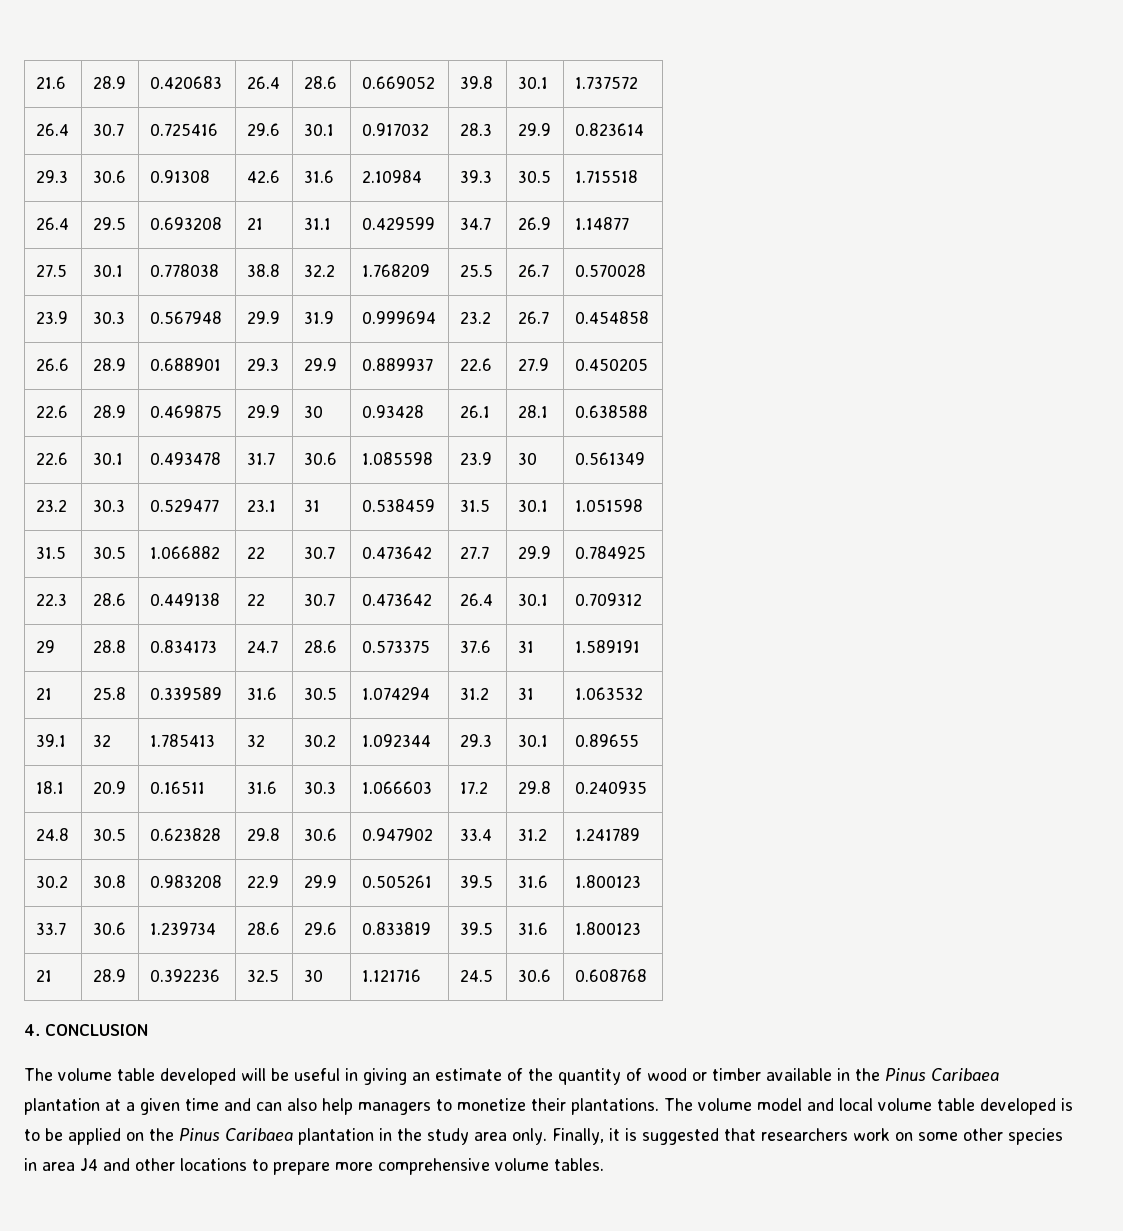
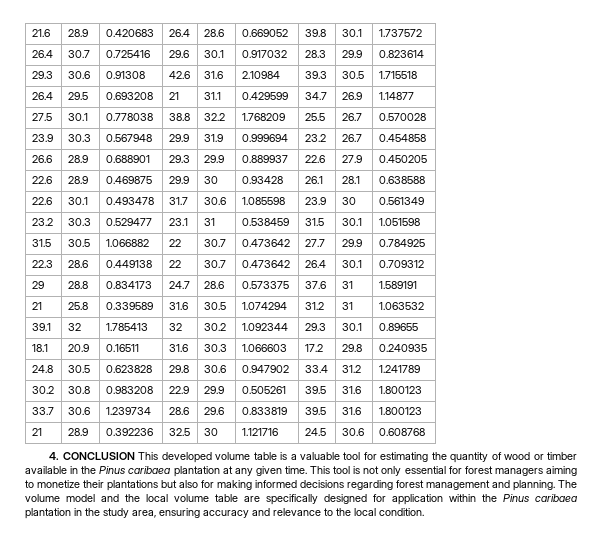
[24,1068,523,1085] // The volume table developed will be useful in giving an estimate of -> [138,452,429,463] This developed volume table is a valuable tool for estimating
[931,1068,999,1081] Caribaea -> [128,466,171,474] caribaea
[126,1098,659,1115] a given time and can also help managers to monetize their plantations. -> [234,466,577,476] [25,480,555,491] any given time. This tool is not only essential for forest managers aiming to monetize their plantations but also for making informed decisions regarding forest management and planning.
(834, 1104) none -> [125,494,140,502] the
[980,1098,1073,1115] [24,1128,293,1145] developed is to be applied on the Pinus Caribaea -> [244,494,577,505] are specifically designed for application within the Pinus caribaea
[474,1128,1063,1145] [24,1158,604,1175] area only. Finally, it is suggested that researchers work on some other species in area J4 and other locations to prepare more comprehensive volume tables. -> [132,508,424,518] area, ensuring accuracy and relevance to the local condition.

